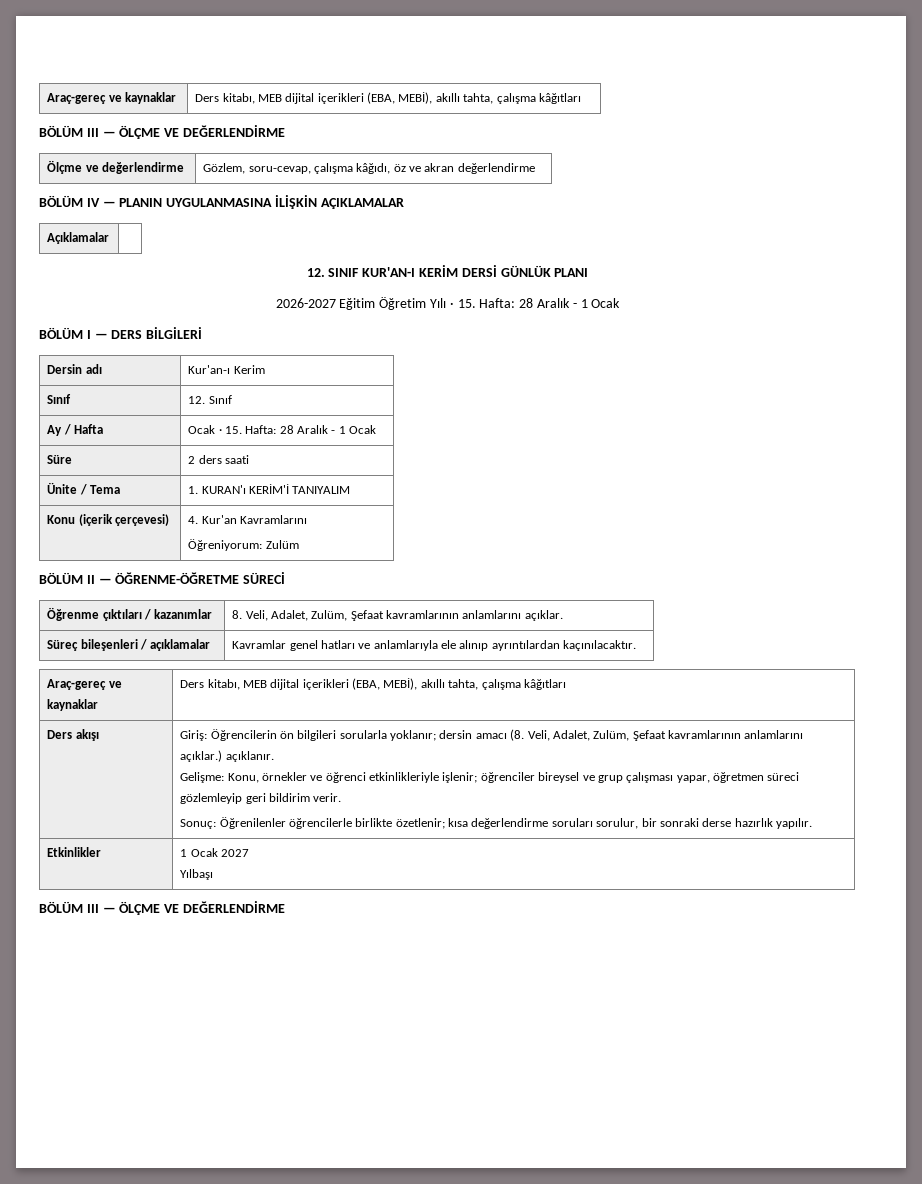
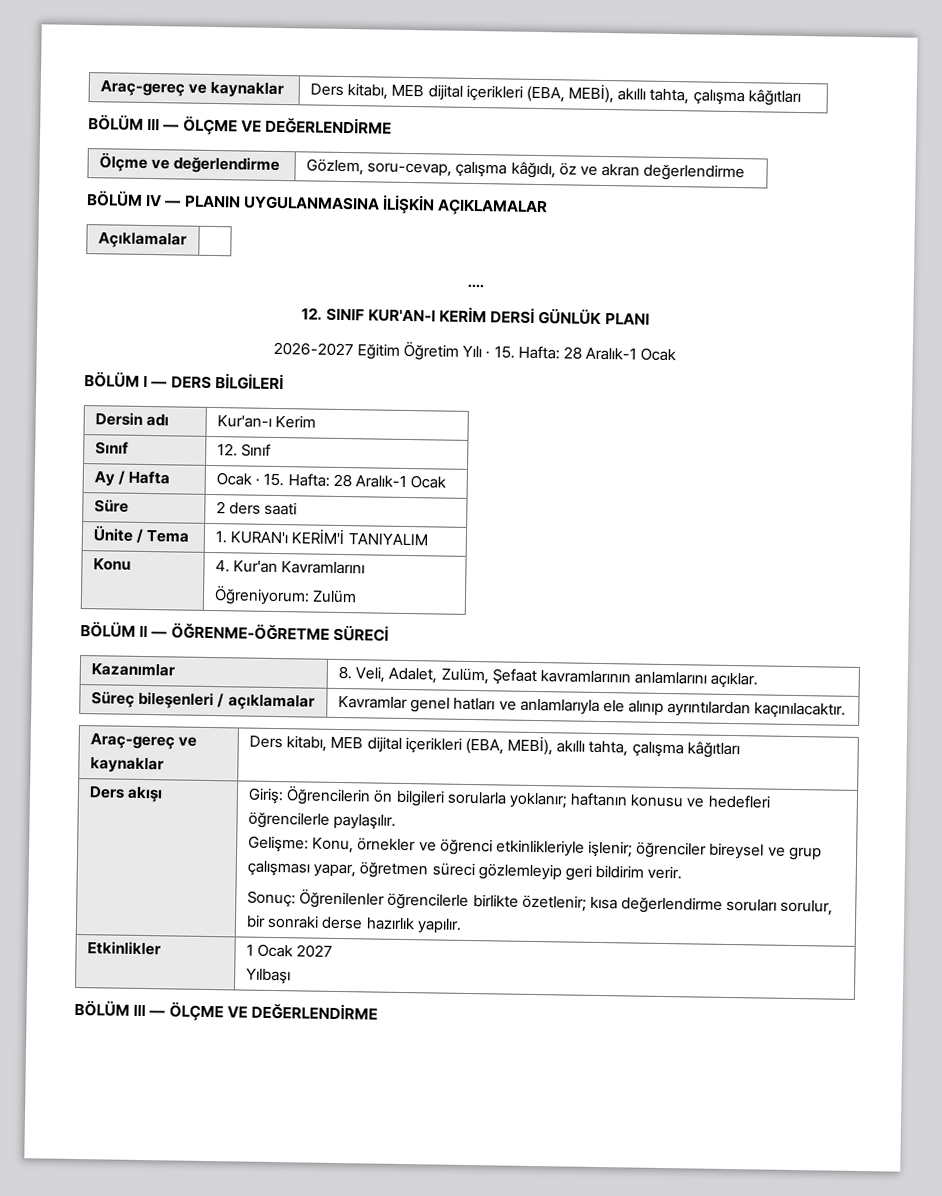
(110, 238) none -> [467,283,484,289] // ....
[536,298,588,308] Aralık - 1 -> [585,347,638,361] Aralık-1
[297,425,346,434] Aralık - 1 -> [354,475,407,488] Aralık-1
[78,514,169,526] (içerik çerçevesi) -> (131, 564) none
[47,607,213,621] Öğrenme çıktıları / kazanımlar -> [90,663,175,677] Kazanımlar
[439,729,804,741] [180,750,274,762] dersin amacı (8. Veli, Adalet, Zulüm, Şefaat kavramlarının anlamlarını açıklar.) açıklanır. -> [570,792,771,809] [247,811,397,830] haftanın konusu ve hedefleri öğrencilerle paylaşılır.

